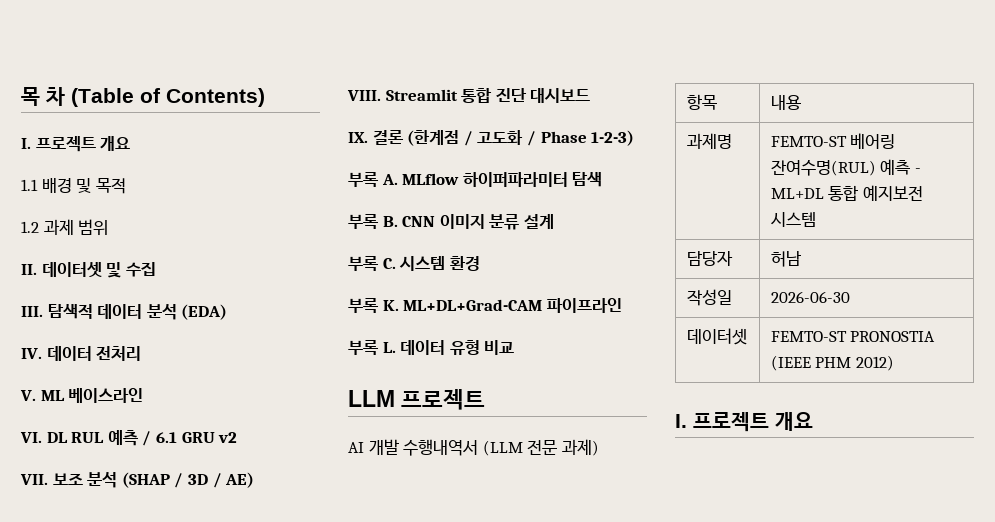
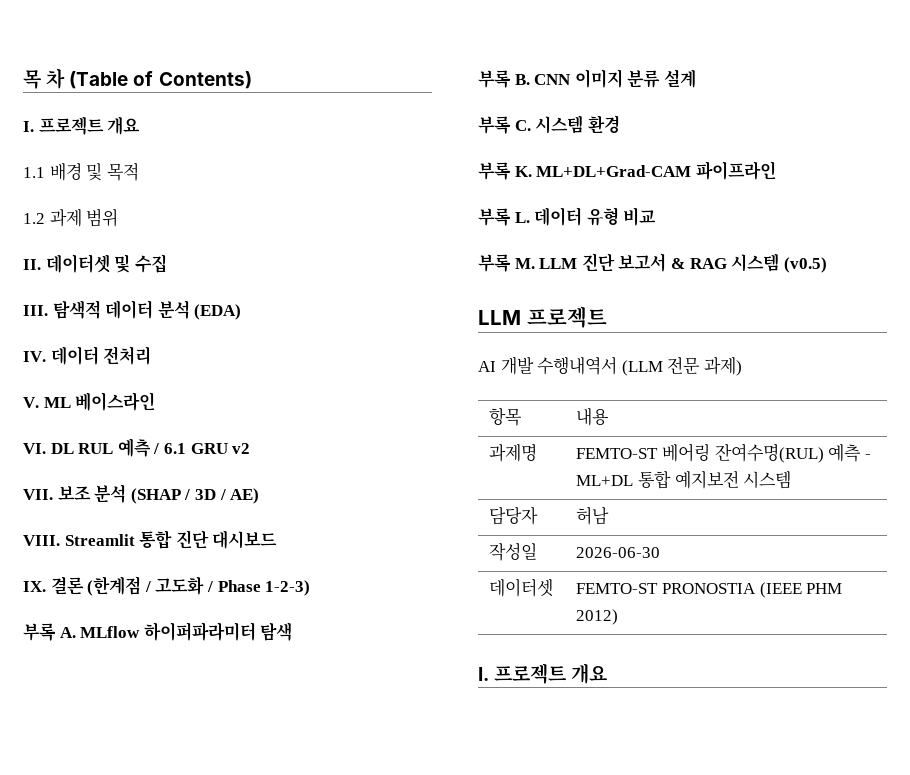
(515, 347) none -> [478,253,827,273] // 부록 M. LLM 진단 보고서 & RAG 시스템 (v0.5)

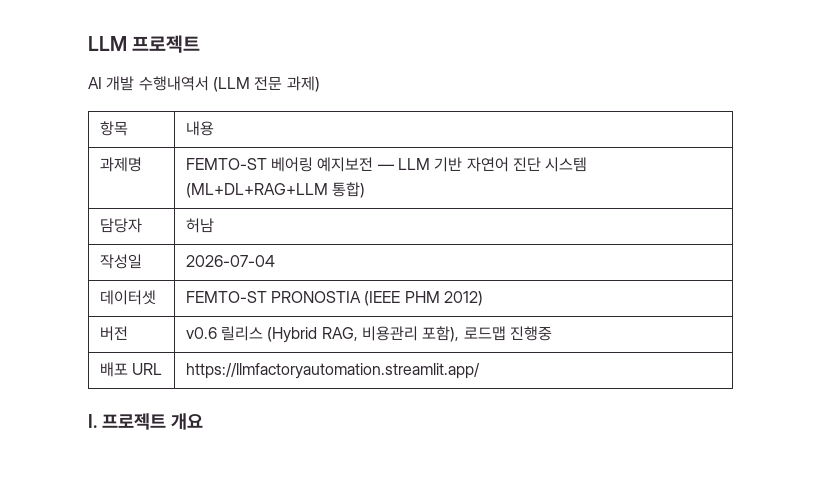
[23,68,252,89] [23,116,141,135] [23,163,139,181] [23,208,119,227] [23,254,167,273] [23,300,242,320] [23,346,152,365] [23,392,156,411] [23,438,251,457] [23,484,260,504] [23,530,278,549] [23,576,311,596] [23,622,293,641] [478,69,696,88] [478,115,620,134] [478,161,776,180] [478,207,657,226] [478,253,827,273] 목 차 (Table of Contents) // I. 프로젝트 개요 // 1.1 배경 및 목적 // 1.2 과제 범위 // II. 데이터셋 및 수집 // III. 탐색적 데이터 분석 (EDA) // IV. 데이터 전처리 // V. ML 베이스라인 // VI. DL RUL 예측 / 6.1 GRU v2 // VII. 보조 분석 (SHAP / 3D / AE) // VIII. Streamlit 통합 진단 대시보드 // IX. 결론 (한계점 / 고도화 / Phase 1-2-3) // 부록 A. MLflow 하이퍼파라미터 탐색 // 부록 B. CNN 이미지 분류 설계 // 부록 C. 시스템 환경 // 부록 K. ML+DL+Grad-CAM 파이프라인 // 부록 L. 데이터 유형 비교 // 부록 M. LLM 진단 보고서 & RAG 시스템 (v0.5) // -> (88, 43) none
[714,443,871,463] [576,470,792,489] 잔여수명(RUL) 예측 - ML+DL 통합 예지보전 시스템 -> [317,157,588,172] [185,182,365,198] 예지보전 — LLM 기반 자연어 진단 시스템 (ML+DL+RAG+LLM 통합)
[576,547,661,558] 2026-06-30 -> [185,255,275,267] 2026-07-04
(619, 617) none -> [99,326,128,341] [185,326,552,343] [99,362,162,377] [185,363,480,379] // 버전 | v0.6 릴리스 (Hybrid RAG, 비용관리 포함), 로드맵 진행중 // 배포 URL | https://llmfactoryautomation.streamlit.app/

